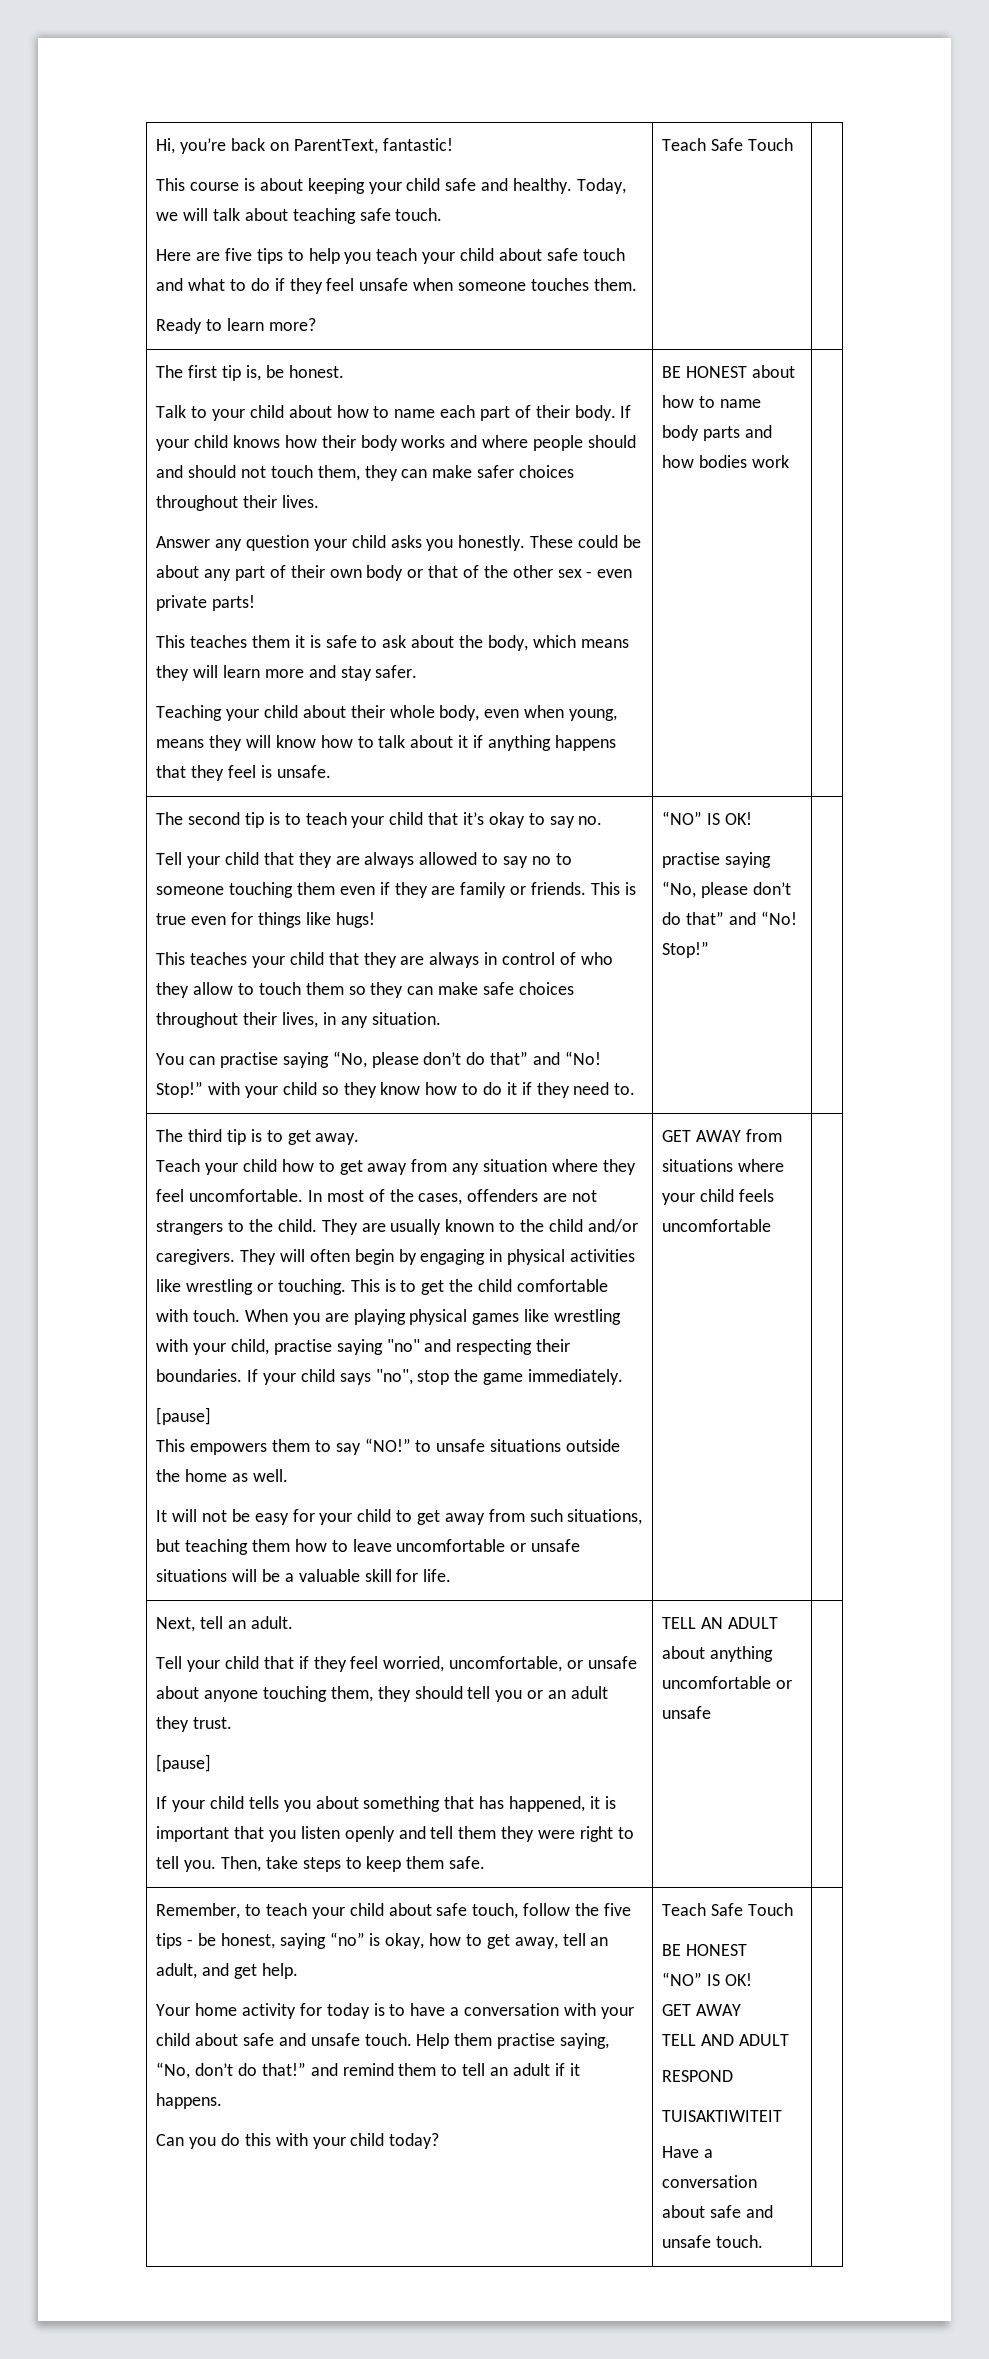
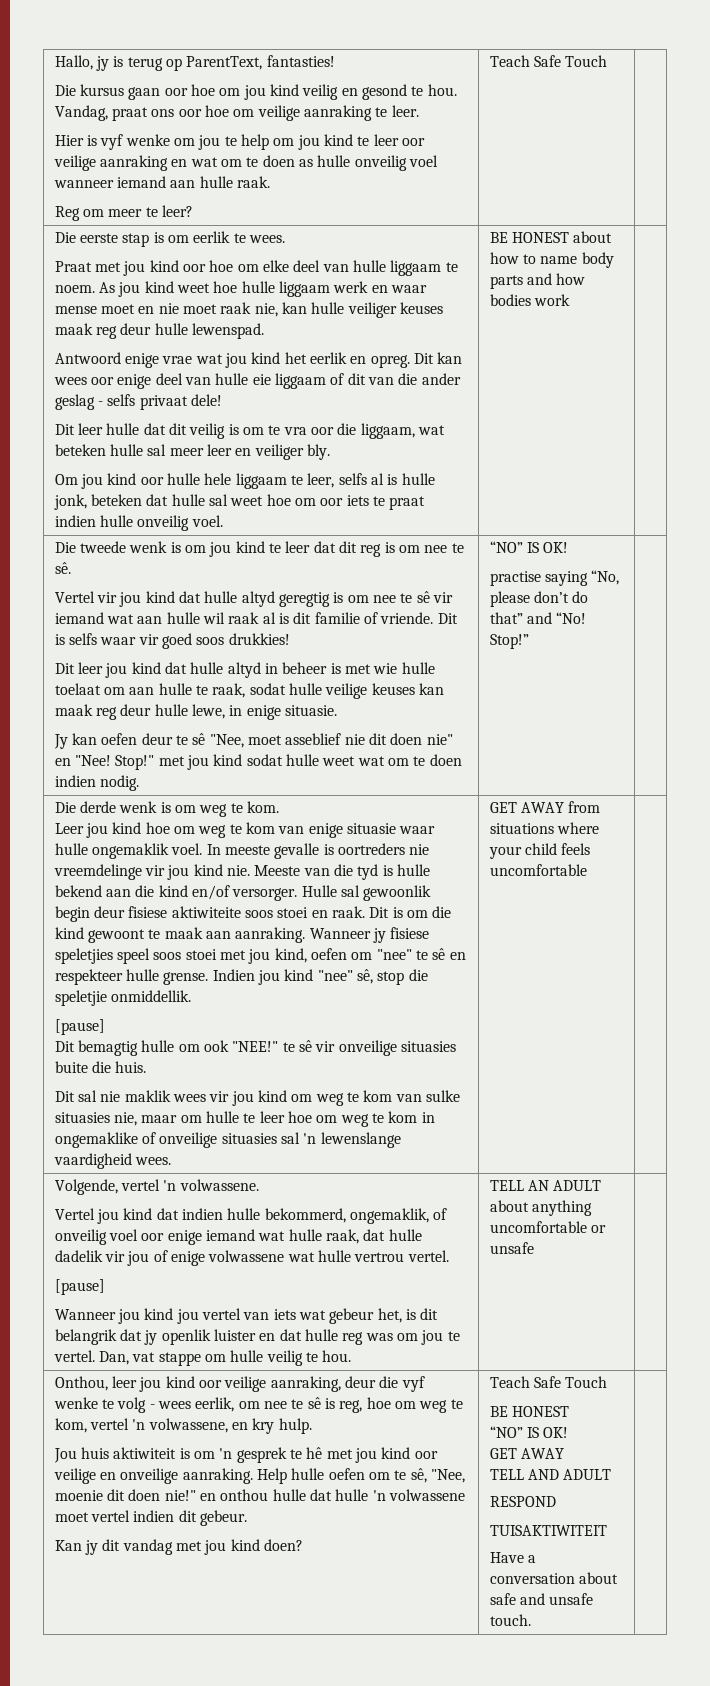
[156,138,453,154] [156,178,626,194] [156,208,443,224] [156,248,625,264] [156,278,637,294] [156,318,316,334] [662,138,794,151] [156,365,344,381] [156,405,632,421] [156,435,636,451] [156,465,575,481] [156,495,320,511] [156,535,641,551] [156,565,633,581] [156,595,256,611] [156,635,629,651] [156,665,418,681] [156,705,618,721] [156,735,616,751] [156,765,331,781] Hi, you’re back on ParentText, fantastic! // This course is about keeping your child safe and healthy. Today, we will talk about teaching safe touch. // Here are five tips to help you teach your child about safe touch and what to do if they feel unsafe when someone touches them. // Ready to learn more? | Teach Safe Touch | // The first tip is, be honest. // Talk to your child about how to name each part of their body. If your child knows how their body works and where people should and should not touch them, they can make safer choices throughout their lives. // Answer any question your child asks you honestly. These could be about any part of their own body or that of the other sex - even private parts! // This teaches them it is safe to ask about the body, which means they will learn more and stay safer. // Teaching your child about their whole body, even when young, means they will know how to talk about it if anything happens that they feel is unsafe. -> [54,55,335,71] [54,84,457,100] [54,105,419,121] [54,134,426,150] [53,155,439,171] [53,176,271,188] [54,205,194,221] [489,55,608,67] [54,231,286,247] [54,260,458,276] [54,281,428,297] [54,302,444,318] [54,323,265,339] [54,352,463,368] [53,373,461,389] [54,394,223,410] [54,423,446,439] [54,444,331,460] [54,473,435,489] [53,494,426,510] [54,515,223,531] Hallo, jy is terug op ParentText, fantasties! // Die kursus gaan oor hoe om jou kind veilig en gesond te hou. Vandag, praat ons oor hoe om veilige aanraking te leer. // Hier is vyf wenke om jou te help om jou kind te leer oor veilige aanraking en wat om te doen as hulle onveilig voel wanneer iemand aan hulle raak. // Reg om meer te leer? | Teach Safe Touch | // Die eerste stap is om eerlik te wees. // Praat met jou kind oor hoe om elke deel van hulle liggaam te noem. As jou kind weet hoe hulle liggaam werk en waar mense moet en nie moet raak nie, kan hulle veiliger keuses maak reg deur hulle lewenspad. // Antwoord enige vrae wat jou kind het eerlik en opreg. Dit kan wees oor enige deel van hulle eie liggaam of dit van die ander geslag - selfs privaat dele! // Dit leer hulle dat dit veilig is om te vra oor die liggaam, wat beteken hulle sal meer leer en veiliger bly. // Om jou kind oor hulle hele liggaam te leer, selfs al is hulle jonk, beteken dat hulle sal weet hoe om oor iets te praat indien hulle onveilig voel.
[156,812,603,828] [156,852,572,868] [156,882,636,898] [156,912,375,928] [156,952,613,968] [156,982,574,998] [156,1012,441,1028] [156,1051,601,1068] [156,1081,636,1098] The second tip is to teach your child that it’s okay to say no. // Tell your child that they are always allowed to say no to someone touching them even if they are family or friends. This is true even for things like hugs! // This teaches your child that they are always in control of who they allow to touch them so they can make safe choices throughout their lives, in any situation. // You can practise saying “No, please don’t do that” and “No! Stop!” with your child so they know how to do it if they need to. -> [54,541,464,557] [54,562,71,574] [54,591,454,607] [54,612,458,624] [54,633,290,649] [54,662,435,678] [54,683,445,699] [54,704,338,720] [53,733,453,749] [54,754,462,770] [54,775,140,791] Die tweede wenk is om jou kind te leer dat dit reg is om nee te sê. // Vertel vir jou kind dat hulle altyd geregtig is om nee te sê vir iemand wat aan hulle wil raak al is dit familie of vriende. Dit is selfs waar vir goed soos drukkies! // Dit leer jou kind dat hulle altyd in beheer is met wie hulle toelaat om aan hulle te raak, sodat hulle veilige keuses kan maak reg deur hulle lewe, in enige situasie. // Jy kan oefen deur te sê "Nee, moet asseblief nie dit doen nie" en "Nee! Stop!" met jou kind sodat hulle weet wat om te doen indien nodig.
[156,1129,360,1145] [156,1159,636,1175] [156,1189,598,1205] [156,1219,638,1235] [156,1249,636,1265] [156,1279,608,1295] [156,1309,622,1325] [156,1339,571,1355] [156,1369,624,1385] [156,1407,212,1425] [156,1438,621,1455] [156,1469,288,1482] [156,1509,643,1525] [156,1539,581,1555] [156,1569,452,1582] The third tip is to get away. // Teach your child how to get away from any situation where they feel uncomfortable. In most of the cases, offenders are not strangers to the child. They are usually known to the child and/or caregivers. They will often begin by engaging in physical activities like wrestling or touching. This is to get the child comfortable with touch. When you are playing physical games like wrestling with your child, practise saying "no" and respecting their boundaries. If your child says "no", stop the game immediately. // [pause] // This empowers them to say “NO!” to unsafe situations outside the home as well. // It will not be easy for your child to get away from such situations, but teaching them how to leave uncomfortable or unsafe situations will be a valuable skill for life. -> [54,801,280,817] [54,822,436,838] [54,843,430,859] [53,864,431,880] [54,885,432,901] [54,906,452,922] [54,927,430,943] [54,948,466,964] [54,969,428,985] [54,990,192,1006] [54,1019,105,1035] [54,1040,457,1056] [54,1061,147,1073] [54,1090,461,1106] [54,1111,435,1127] [54,1132,401,1148] [53,1153,172,1169] Die derde wenk is om weg te kom. // Leer jou kind hoe om weg te kom van enige situasie waar hulle ongemaklik voel. In meeste gevalle is oortreders nie vreemdelinge vir jou kind nie. Meeste van die tyd is hulle bekend aan die kind en/of versorger. Hulle sal gewoonlik begin deur fisiese aktiwiteite soos stoei en raak. Dit is om die kind gewoont te maak aan aanraking. Wanneer jy fisiese speletjies speel soos stoei met jou kind, oefen om "nee" te sê en respekteer hulle grense. Indien jou kind "nee" sê, stop die speletjie onmiddellik. // [pause] // Dit bemagtig hulle om ook "NEE!" te sê vir onveilige situasies buite die huis. // Dit sal nie maklik wees vir jou kind om weg te kom van sulke situasies nie, maar om hulle te leer hoe om weg te kom in ongemaklike of onveilige situasies sal 'n lewenslange vaardigheid wees.
[156,1616,293,1632] [156,1656,637,1672] [156,1686,608,1702] [156,1716,233,1732] [156,1754,212,1772] [156,1796,616,1812] [156,1826,634,1842] [156,1856,486,1872] Next, tell an adult. // Tell your child that if they feel worried, uncomfortable, or unsafe about anyone touching them, they should tell you or an adult they trust. // [pause] // If your child tells you about something that has happened, it is important that you listen openly and tell them they were right to tell you. Then, take steps to keep them safe. -> [54,1179,259,1195] [54,1208,448,1224] [54,1229,422,1245] [54,1250,449,1266] [54,1279,105,1295] [54,1308,439,1324] [54,1329,460,1345] [53,1350,352,1366] Volgende, vertel 'n volwassene. // Vertel jou kind dat indien hulle bekommerd, ongemaklik, of onveilig voel oor enige iemand wat hulle raak, dat hulle dadelik vir jou of enige volwassene wat hulle vertrou vertel. // [pause] // Wanneer jou kind jou vertel van iets wat gebeur het, is dit belangrik dat jy openlik luister en dat hulle reg was om jou te vertel. Dan, vat stappe om hulle veilig te hou.
[156,1903,631,1919] [156,1932,609,1949] [156,1963,298,1979] [156,2003,634,2019] [156,2033,610,2049] [156,2062,580,2079] [156,2093,223,2109] [156,2133,440,2149] Remember, to teach your child about safe touch, follow the five tips - be honest, saying “no” is okay, how to get away, tell an adult, and get help. // Your home activity for today is to have a conversation with your child about safe and unsafe touch. Help them practise saying, “No, don’t do that!” and remind them to tell an adult if it happens. // Can you do this with your child today? -> [54,1376,425,1392] [53,1397,463,1413] [54,1418,312,1434] [53,1447,438,1463] [53,1468,466,1484] [54,1489,466,1501] [54,1510,248,1526] [54,1539,304,1555] Onthou, leer jou kind oor veilige aanraking, deur die vyf wenke te volg - wees eerlik, om nee te sê is reg, hoe om weg te kom, vertel 'n volwassene, en kry hulp. // Jou huis aktiwiteit is om 'n gesprek te hê met jou kind oor veilige en onveilige aanraking. Help hulle oefen om te sê, "Nee, moenie dit doen nie!" en onthou hulle dat hulle 'n volwassene moet vertel indien dit gebeur. // Kan jy dit vandag met jou kind doen?

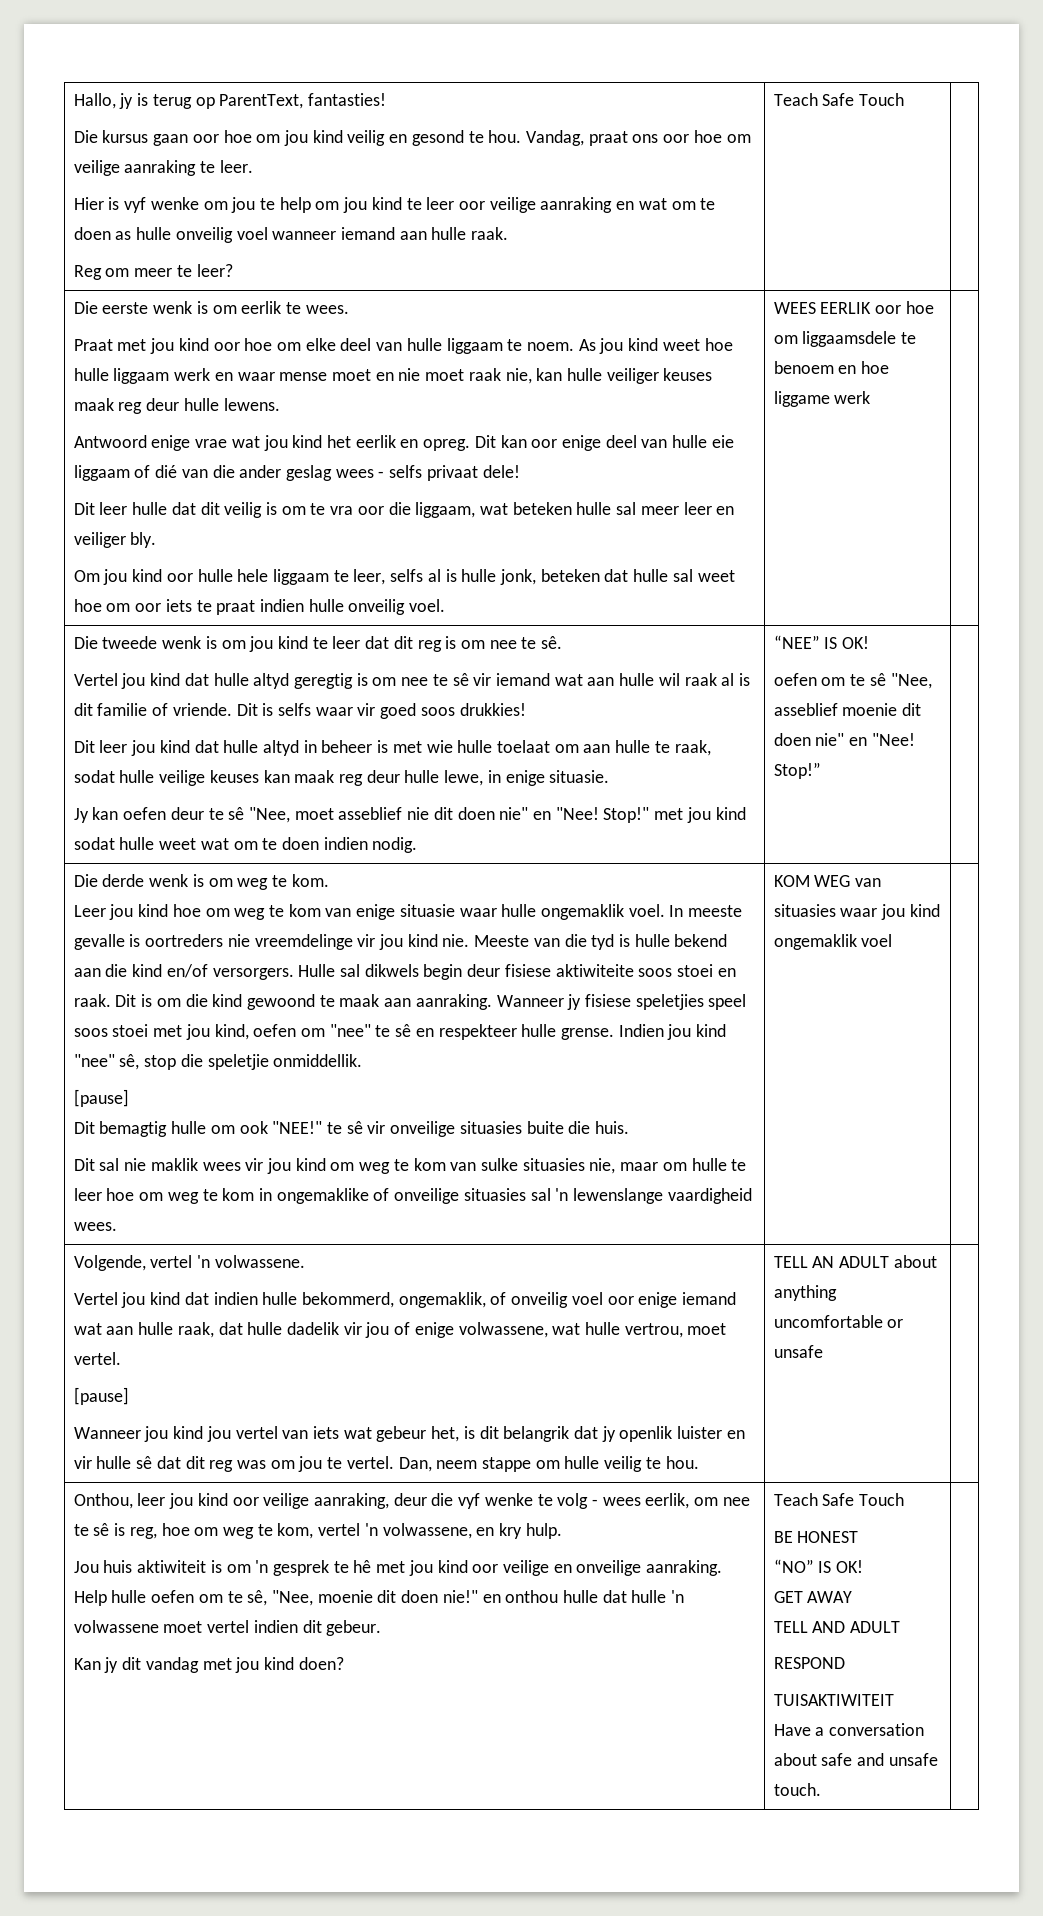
[122,233,150,247] stap -> [153,301,193,314] wenk
[192,323,265,339] lewenspad. -> [223,398,280,411] lewens.
[53,377,87,385] wees -> (527, 441) none
[347,373,366,385] dit -> [155,465,178,478] dié
(95, 402) none -> [335,469,374,478] wees
[489,231,613,243] [489,252,614,268] [489,273,586,289] [489,294,571,306] BE HONEST about how to name body parts and how bodies work -> [773,301,934,314] [773,331,917,347] [773,361,890,374] [773,391,871,407] WEES EERLIK oor hoe om liggaamsdele te benoem en hoe liggame werk
[97,592,118,603] vir -> (118, 679) none
[489,541,569,553] [489,570,620,586] [489,591,589,607] [489,612,587,624] “NO” IS OK! // practise saying “No, please don’t do that” and “No! -> [773,635,870,649] [773,673,932,689] [773,703,922,716] [773,733,915,746] “NEE” IS OK! // oefen om te sê "Nee, asseblief moenie dit doen nie" en "Nee!
[232,888,298,901] versorger. -> [212,968,294,980] versorgers.
[363,885,432,901] gewoonlik -> [364,964,419,977] dikwels
[88,929,146,943] gewoont -> [246,994,315,1010] gewoond
[489,801,601,813] [489,822,600,834] [488,843,591,859] [489,864,587,876] GET AWAY from situations where your child feels uncomfortable -> [773,875,882,887] [773,904,940,920] [773,934,893,950] KOM WEG van situasies waar jou kind ongemaklik voel
(286, 1236) none -> [106,1326,134,1335] aan
[208,1250,405,1262] volwassene wat hulle vertrou -> [458,1322,727,1338] volwassene, wat hulle vertrou, moet
[279,1329,339,1341] dat hulle -> [73,1456,205,1469] vir hulle sê dat dit
[132,1352,156,1362] vat -> [436,1460,478,1469] neem

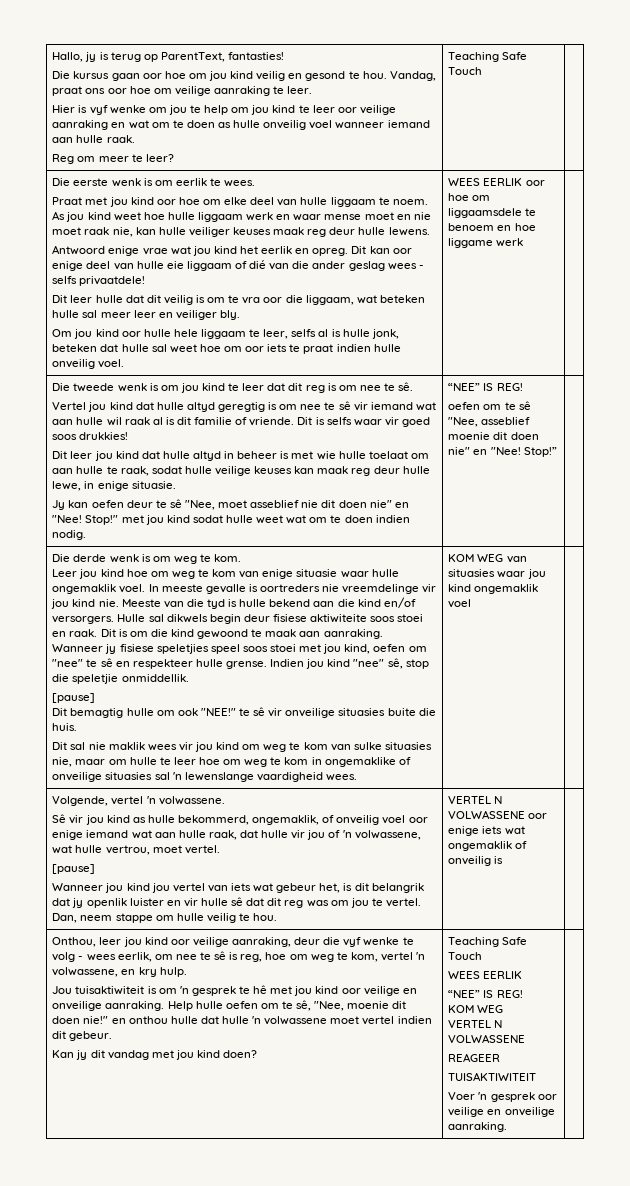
[773,93,818,106] Teach -> [448,52,500,62] Teaching
[426,465,520,481] privaat dele! -> [79,276,146,286] privaatdele!
[842,636,870,649] OK! -> [496,383,523,391] REG!
[73,1292,258,1308] Vertel jou kind dat indien -> [52,814,146,825] Sê vir jou kind as
[286,1322,339,1335] dadelik -> (289, 834) none
[414,1322,454,1338] enige -> [342,830,352,838] 'n
[773,1255,937,1268] [773,1285,837,1301] [773,1315,904,1328] [773,1345,823,1358] TELL AN ADULT about anything uncomfortable or unsafe -> [448,796,503,804] [448,810,548,819] [448,826,525,836] [448,841,528,851] [448,856,504,866] VERTEL N VOLWASSENE oor enige iets wat ongemaklik of onveilig is
[103,1560,207,1573] huis aktiwiteit -> [75,986,145,995] tuisaktiwiteit
[773,1493,818,1506] Teach -> [448,937,500,947] Teaching
[773,1531,859,1543] [773,1559,864,1573] [773,1591,853,1603] [773,1621,901,1633] [773,1657,845,1669] [773,1694,894,1706] [773,1723,925,1736] [773,1753,938,1766] [773,1783,821,1796] BE HONEST // “NO” IS OK! // GET AWAY // TELL AND ADULT // RESPOND // TUISAKTIWITEIT // Have a conversation about safe and unsafe touch. -> [448,971,523,979] [448,990,523,998] [448,1005,504,1013] [448,1020,503,1028] [448,1034,526,1043] [448,1053,501,1062] [448,1072,537,1081] [448,1092,557,1102] [448,1107,555,1117] [448,1122,508,1132] WEES EERLIK // “NEE” IS REG! // KOM WEG // VERTEL N VOLWASSENE // REAGEER // TUISAKTIWITEIT // Voer 'n gesprek oor veilige en onveilige aanraking.

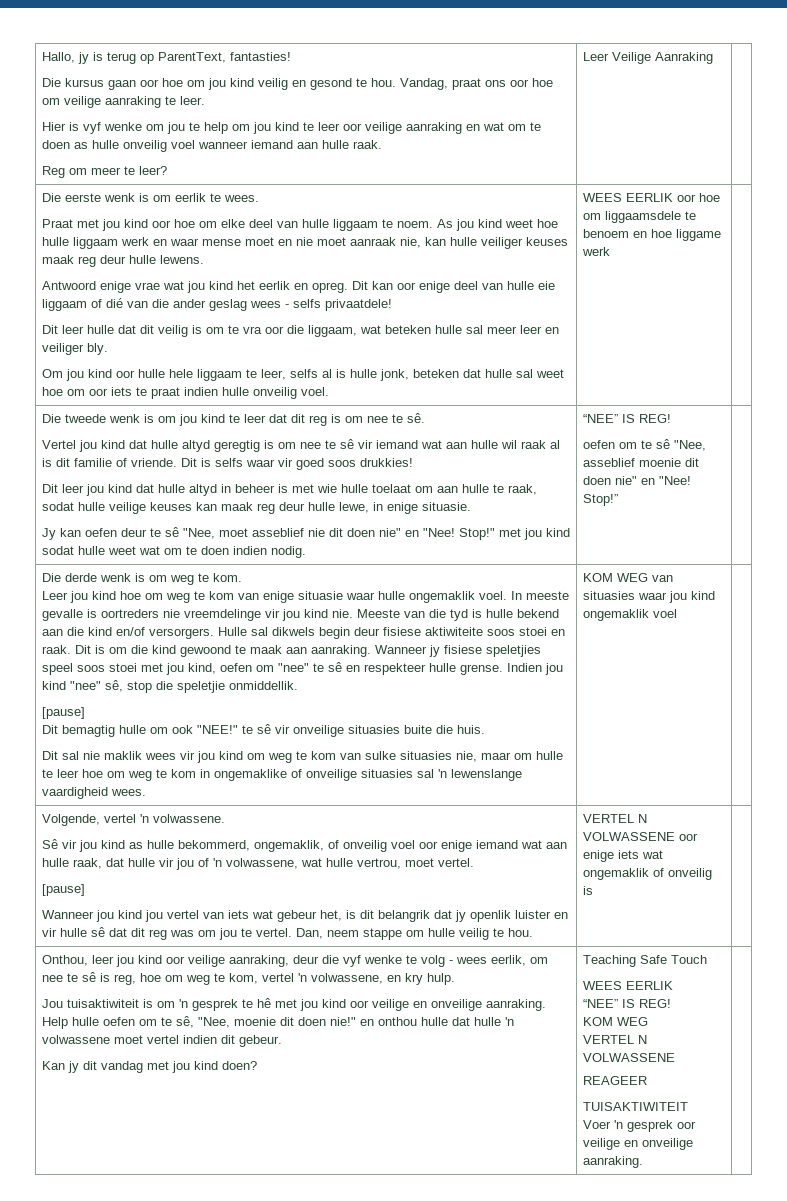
[448,52,528,62] [448,67,483,75] Teaching Safe Touch -> [582,52,713,64] Leer Veilige Aanraking
[84,227,110,235] raak -> [349,237,396,246] aanraak

